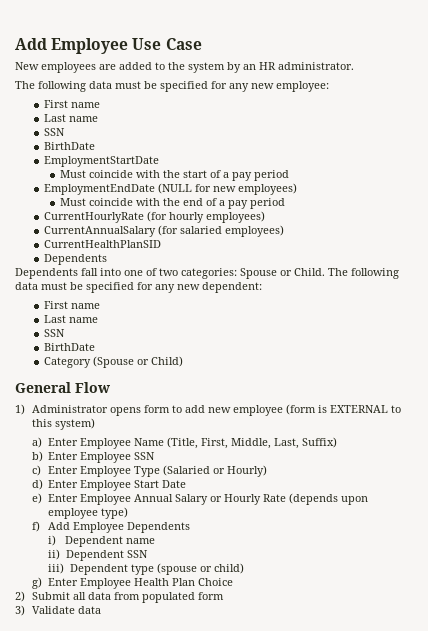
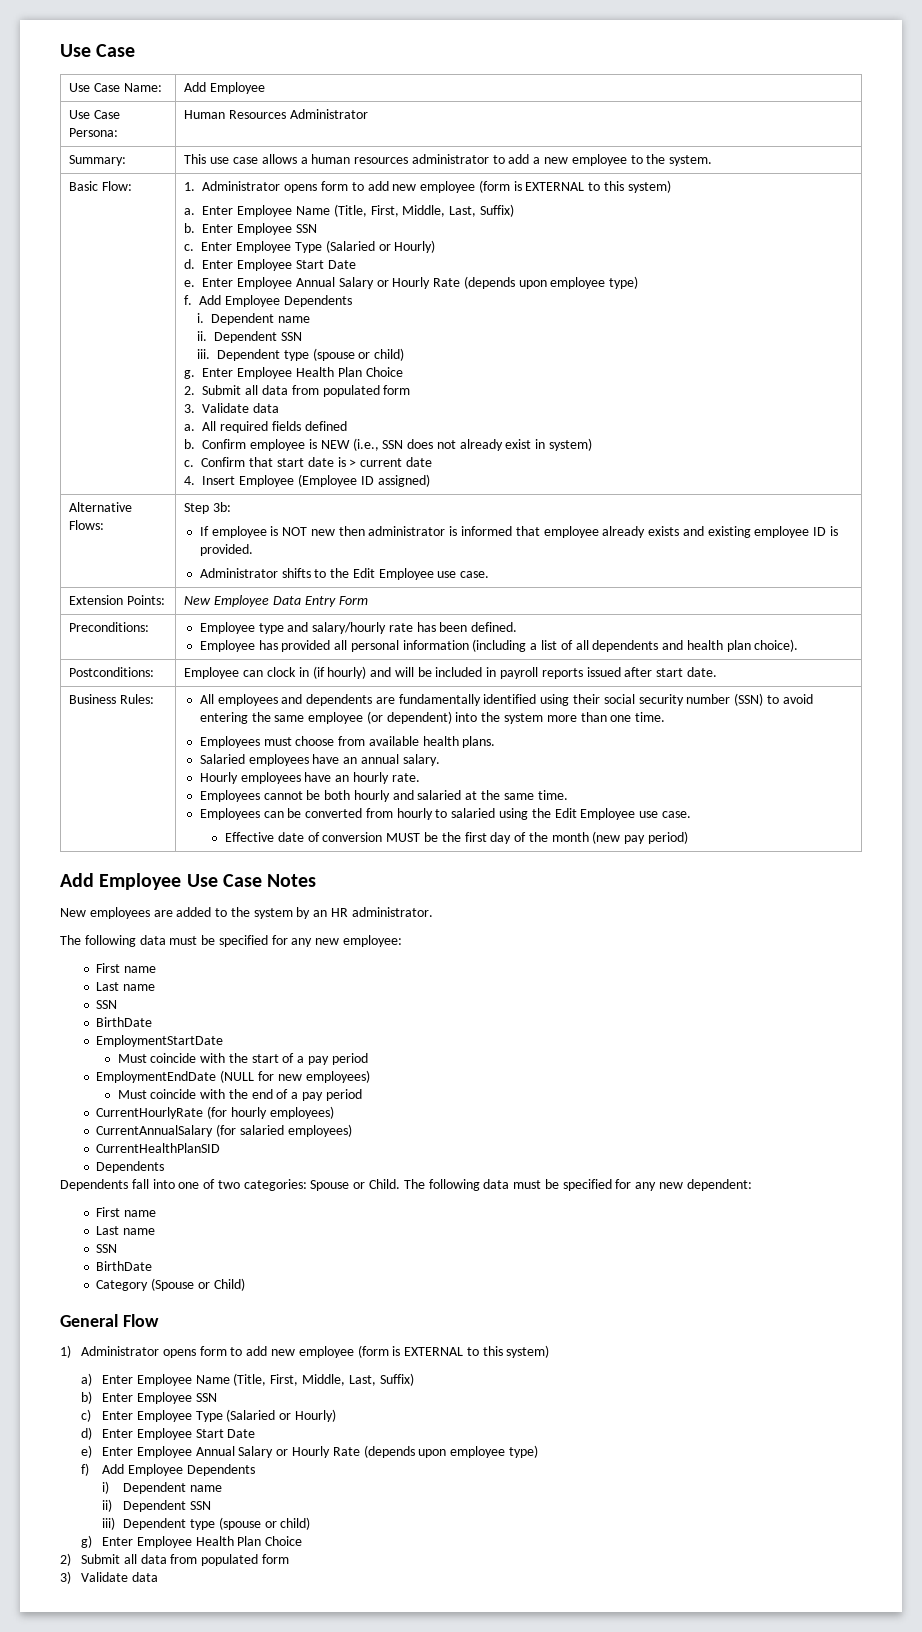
(15, 44) none -> [60,44,136,57] [69,83,162,92] [184,82,266,94] [69,110,121,119] [69,128,119,137] [184,109,368,119] [69,155,127,166] [184,154,713,166] [69,181,133,191] [184,180,671,193] [184,204,514,217] [184,223,317,235] [184,240,436,253] [184,259,356,271] [184,276,639,289] [184,295,352,307] [197,313,310,325] [197,331,302,343] [197,348,405,361] [184,367,403,379] [184,385,411,397] [184,403,280,413] [184,421,347,433] [184,438,592,451] [184,457,432,467] [184,474,430,487] [69,502,133,512] [69,520,105,530] [184,502,232,514] [199,526,839,538] [199,544,253,556] [199,568,490,580] [69,595,166,605] [184,595,368,607] [69,622,150,632] [199,622,518,634] [199,639,799,652] [69,667,155,677] [184,666,717,679] [69,694,155,704] [199,693,813,706] [199,711,666,724] [199,736,496,748] [199,754,440,766] [199,772,420,784] [199,790,568,802] [199,808,691,820] [225,831,688,844] Use Case // Use Case Name: | Add Employee // Use Case Persona: | Human Resources Administrator // Summary: | This use case allows a human resources administrator to add a new employee to the system. // Basic Flow: | 1. Administrator opens form to add new employee (form is EXTERNAL to this system) // a. Enter Employee Name (Title, First, Middle, Last, Suffix) // b. Enter Employee SSN // c. Enter Employee Type (Salaried or Hourly) // d. Enter Employee Start Date // e. Enter Employee Annual Salary or Hourly Rate (depends upon employee type) // f. Add Employee Dependents // i. Dependent name // ii. Dependent SSN // iii. Dependent type (spouse or child) // g. Enter Employee Health Plan Choice // 2. Submit all data from populated form // 3. Validate data // a. All required fields defined // b. Confirm employee is NEW (i.e., SSN does not already exist in system) // c. Confirm that start date is > current date // 4. Insert Employee (Employee ID assigned) // Alternative Flows: | Step 3b: // If employee is NOT new then administrator is informed that employee already exists and existing employee ID is provided. // Administrator shifts to the Edit Employee use case. // Extension Points: | New Employee Data Entry Form // Preconditions: | Employee type and salary/hourly rate has been defined. // Employee has provided all personal information (including a list of all dependents and health plan choice). // Postconditions: | Employee can clock in (if hourly) and will be included in payroll reports issued after start date. // Business Rules: | All employees and dependents are fundamentally identified using their social security number (SSN) to avoid entering the same employee (or dependent) into the system more than one time. // Employees must choose from available health plans. // Salaried employees have an annual salary. // Hourly employees have an hourly rate. // Employees cannot be both hourly and salaried at the same time. // Employees can be converted from hourly to salaried using the Edit Employee use case. // Effective date of conversion MUST be the first day of the month (new pay period) //
(202, 44) none -> [267,874,317,887] Notes

